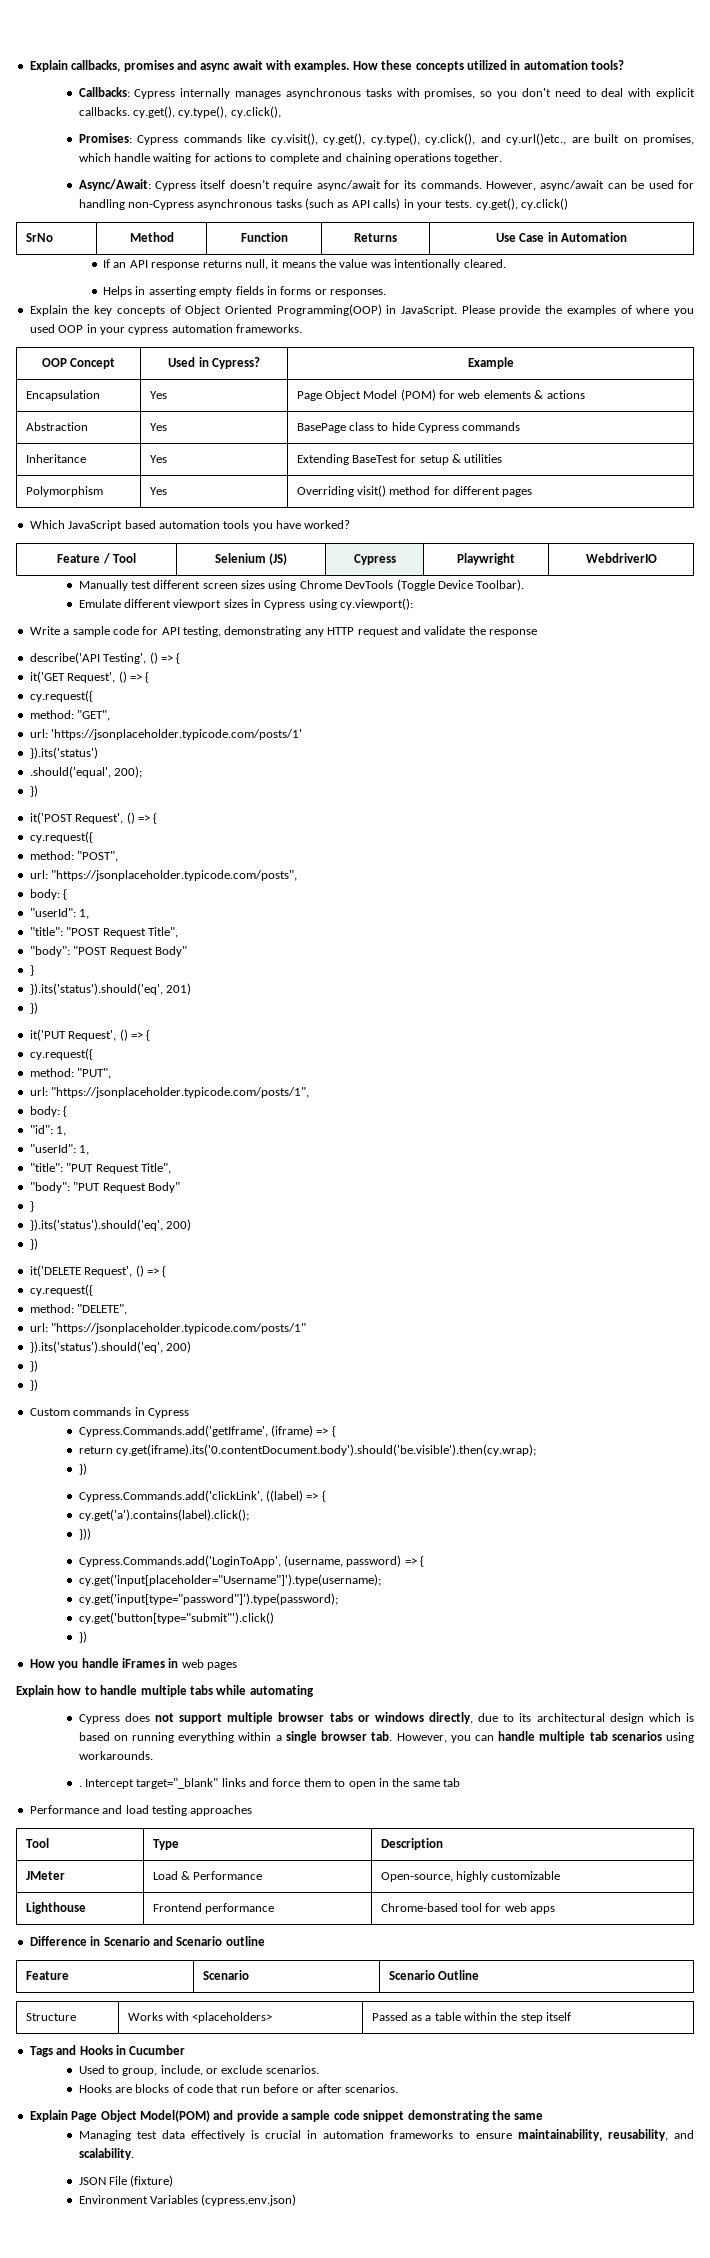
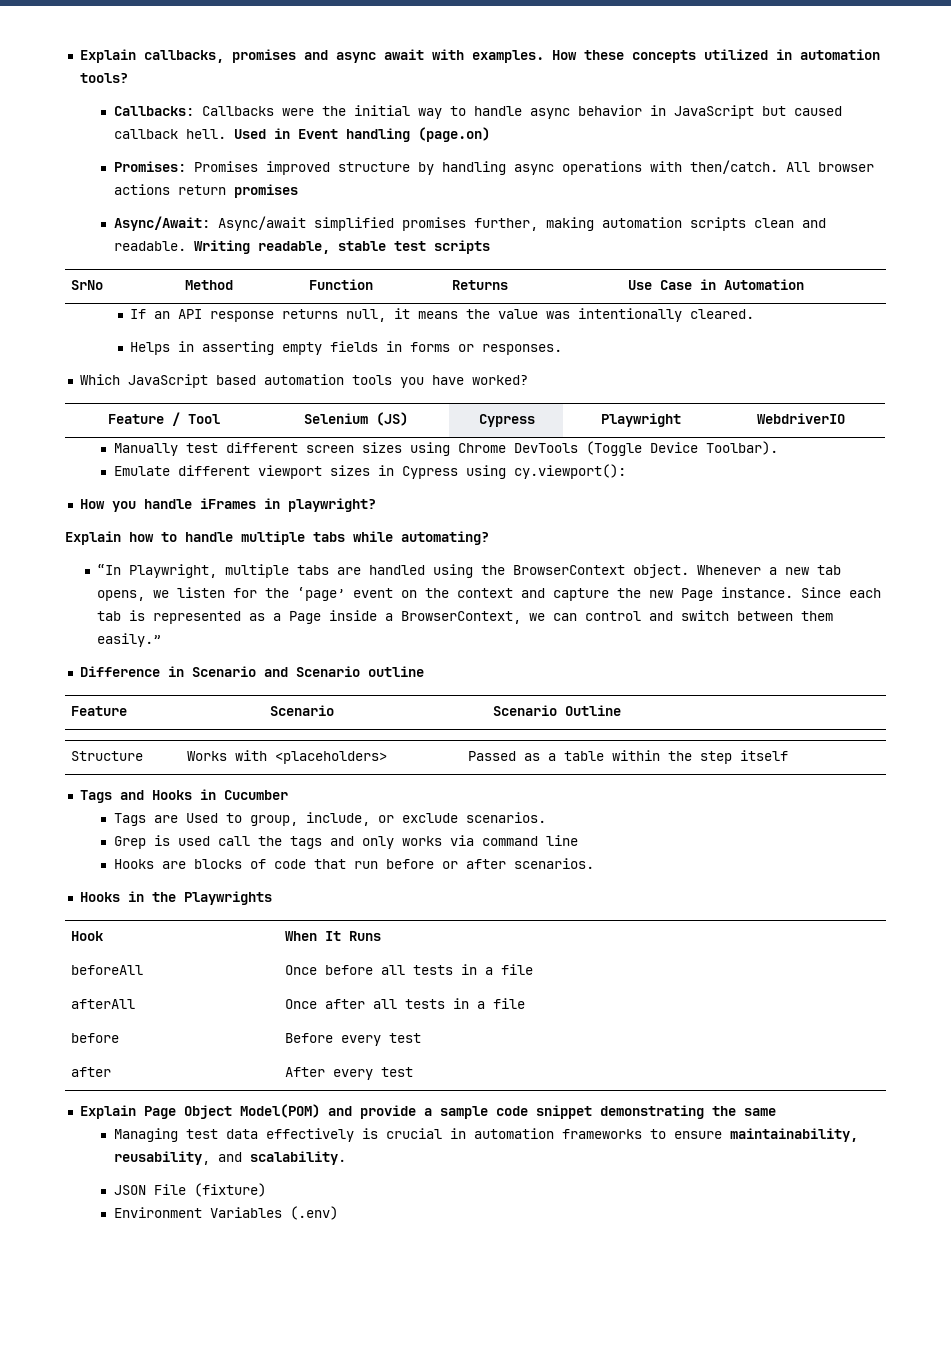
[134,88,695,99] [78,106,281,118] [78,133,694,145] [78,153,503,164] [78,179,694,191] [78,198,569,210] Cypress internally manages asynchronous tasks with promises, so you don't need to deal with explicit callbacks. cy.get(), cy.type(), cy.click(), // Promises: Cypress commands like cy.visit(), cy.get(), cy.type(), cy.click(), and cy.url()etc., are built on promises, which handle waiting for actions to complete and chaining operations together. // Async/Await: Cypress itself doesn’t require async/await for its commands. However, async/await can be used for handling non-Cypress asynchronous tasks (such as API calls) in your tests. cy.get(), cy.click() -> [201,105,842,119] [113,127,490,142] [113,160,874,175] [113,184,298,198] [113,216,826,231] [113,240,490,254] Callbacks were the initial way to handle async behavior in JavaScript but caused callback hell. Used in Event handling (page.on) // Promises: Promises improved structure by handling async operations with then/catch. All browser actions return promises // Async/Await: Async/await simplified promises further, making automation scripts clean and readable. Writing readable, stable test scripts
[29,304,694,316] [29,324,302,335] [41,358,116,369] [168,357,260,369] [467,357,514,369] [25,390,100,401] [149,391,167,399] [296,389,585,401] [25,422,88,431] [149,423,167,431] [296,422,521,433] [25,454,86,463] [149,455,167,463] [296,454,503,465] [25,486,103,497] [149,487,167,495] [296,485,533,497] // Explain the key concepts of Object Oriented Programming(OOP) in JavaScript. Please provide the examples of where you used OOP in your cypress automation frameworks. // OOP Concept | Used in Cypress? | Example // Encapsulation | Yes | Page Object Model (POM) for web elements & actions // Abstraction | Yes | BasePage class to hide Cypress commands // Inheritance | Yes | Extending BaseTest for setup & utilities // Polymorphism | Yes | Overriding visit() method for different pages -> (563, 349) none
[29,626,537,637] [29,652,181,664] [29,671,150,683] [29,690,93,702] [29,710,111,721] [29,729,303,740] [29,747,98,759] [29,766,143,778] [29,785,38,797] [29,812,158,824] [29,831,93,843] [29,851,119,862] [29,870,298,881] [29,889,68,900] [29,908,90,919] [29,927,178,938] [29,946,187,957] [29,965,34,976] [29,983,192,995] [29,1002,38,1014] [29,1029,151,1041] [29,1048,93,1060] [29,1068,112,1079] [29,1087,310,1098] [29,1106,68,1117] [29,1125,67,1136] [29,1144,90,1155] [29,1163,171,1174] [29,1182,180,1193] [29,1201,34,1212] [29,1219,192,1231] [29,1238,38,1250] [29,1265,167,1277] [29,1284,93,1296] [29,1304,128,1315] [29,1323,307,1334] [29,1341,192,1353] [29,1360,38,1372] [29,1379,38,1391] [29,1407,189,1418] [78,1425,336,1437] [78,1444,536,1456] [78,1463,87,1475] [78,1490,326,1502] [78,1509,249,1521] [78,1528,91,1540] [78,1555,425,1567] [78,1574,381,1586] [78,1593,338,1605] [78,1612,274,1624] [78,1631,87,1643] // Write a sample code for API testing, demonstrating any HTTP request and validate the response // describe('API Testing', () => { // it('GET Request', () => { // cy.request({ // method: "GET", // url: 'https://jsonplaceholder.typicode.com/posts/1' // }).its('status') // .should('equal', 200); // }) // it('POST Request', () => { // cy.request({ // method: "POST", // url: "https://jsonplaceholder.typicode.com/posts", // body: { // "userId": 1, // "title": "POST Request Title", // "body": "POST Request Body" // } // }).its('status').should('eq', 201) // }) // it('PUT Request', () => { // cy.request({ // method: "PUT", // url: "https://jsonplaceholder.typicode.com/posts/1", // body: { // "id": 1, // "userId": 1, // "title": "PUT Request Title", // "body": "PUT Request Body" // } // }).its('status').should('eq', 200) // }) // it('DELETE Request', () => { // cy.request({ // method: "DELETE", // url: "https://jsonplaceholder.typicode.com/posts/1" // }).its('status').should('eq', 200) // }) // }) // Custom commands in Cypress // Cypress.Commands.add('getIframe', (iframe) => { // return cy.get(iframe).its('0.contentDocument.body').should('be.visible').then(cy.wrap); // }) // Cypress.Commands.add('clickLink', ((label) => { // cy.get('a').contains(label).click(); // })) // Cypress.Commands.add('LoginToApp', (username, password) => { // cy.get('input[placeholder="Username"]').type(username); // cy.get('input[type="password"]').type(password); // cy.get('button[type="submit"').click() // }) -> (626, 471) none
[181,1659,237,1670] web pages -> [287,498,376,512] playwright?
[249,1685,314,1697] [78,1712,694,1724] [78,1731,694,1743] [78,1751,153,1760] [78,1778,461,1789] [29,1805,253,1816] [25,1838,49,1848] [152,1839,179,1850] [380,1838,443,1850] [25,1871,65,1880] [152,1871,263,1880] [380,1871,561,1882] [25,1902,86,1914] [152,1903,274,1914] [380,1903,556,1914] automating // Cypress does not support multiple browser tabs or windows directly, due to its architectural design which is based on running everything within a single browser tab. However, you can handle multiple tab scenarios using workarounds. // . Intercept target="_blank" links and force them to open in the same tab // Performance and load testing approaches // Tool | Type | Description // JMeter | Load & Performance | Open-source, highly customizable // Lighthouse | Frontend performance | Chrome-based tool for web apps -> [401,531,489,545] [96,564,841,578] [96,587,881,601] [96,610,833,624] [96,633,161,647] automating? // “In Playwright, multiple tabs are handled using the BrowserContext object. Whenever a new tab opens, we listen for the ‘page’ event on the context and capture the new Page instance. Since each tab is represented as a Page inside a BrowserContext, we can control and switch between them easily.”
(186, 2050) none -> [113,813,178,826] Tags are
(319, 2069) none -> [113,835,578,849] // Grep is used call the tags and only works via command line
(399, 2088) none -> [79,891,272,905] [71,931,104,941] [285,931,382,941] [71,965,144,975] [285,964,534,975] [71,999,136,1009] [285,998,526,1009] [71,1033,120,1043] [285,1033,422,1046] [71,1067,112,1077] [285,1067,414,1080] // Hooks in the Playwrights // Hook | When It Runs // beforeAll | Once before all tests in a file // afterAll | Once after all tests in a file // before | Before every test // after | After every test
[201,2194,297,2206] (cypress.env.json) -> [289,1206,338,1220] (.env)

